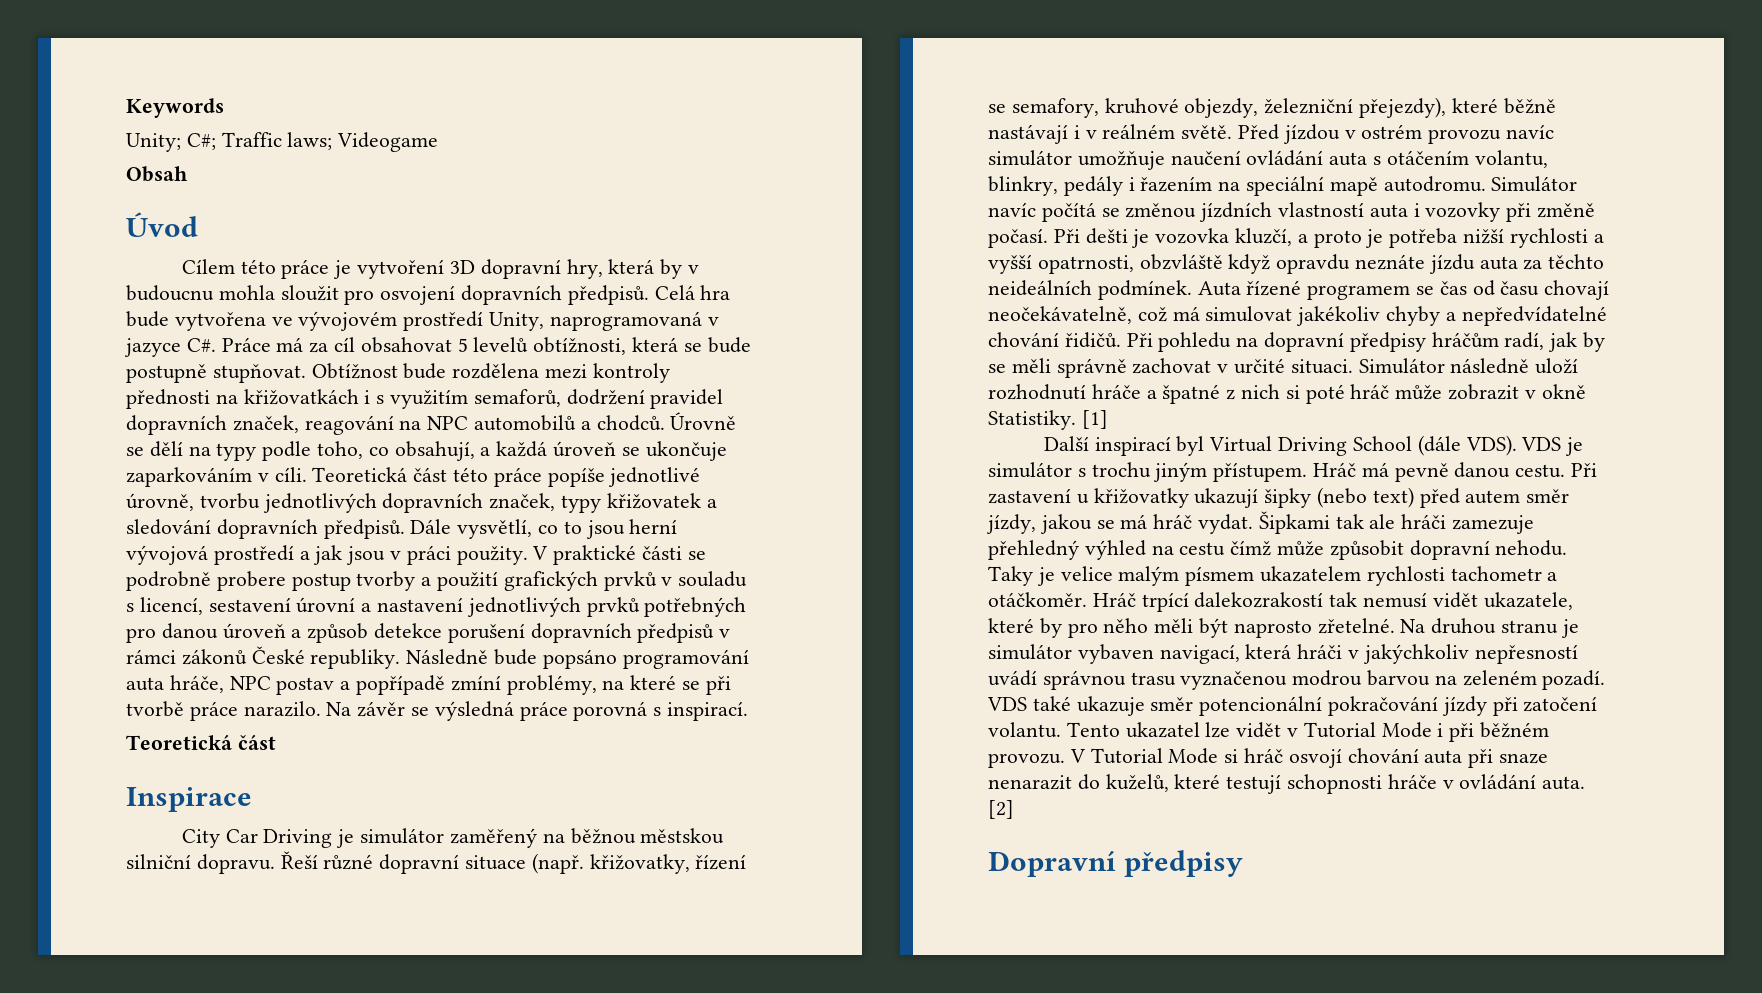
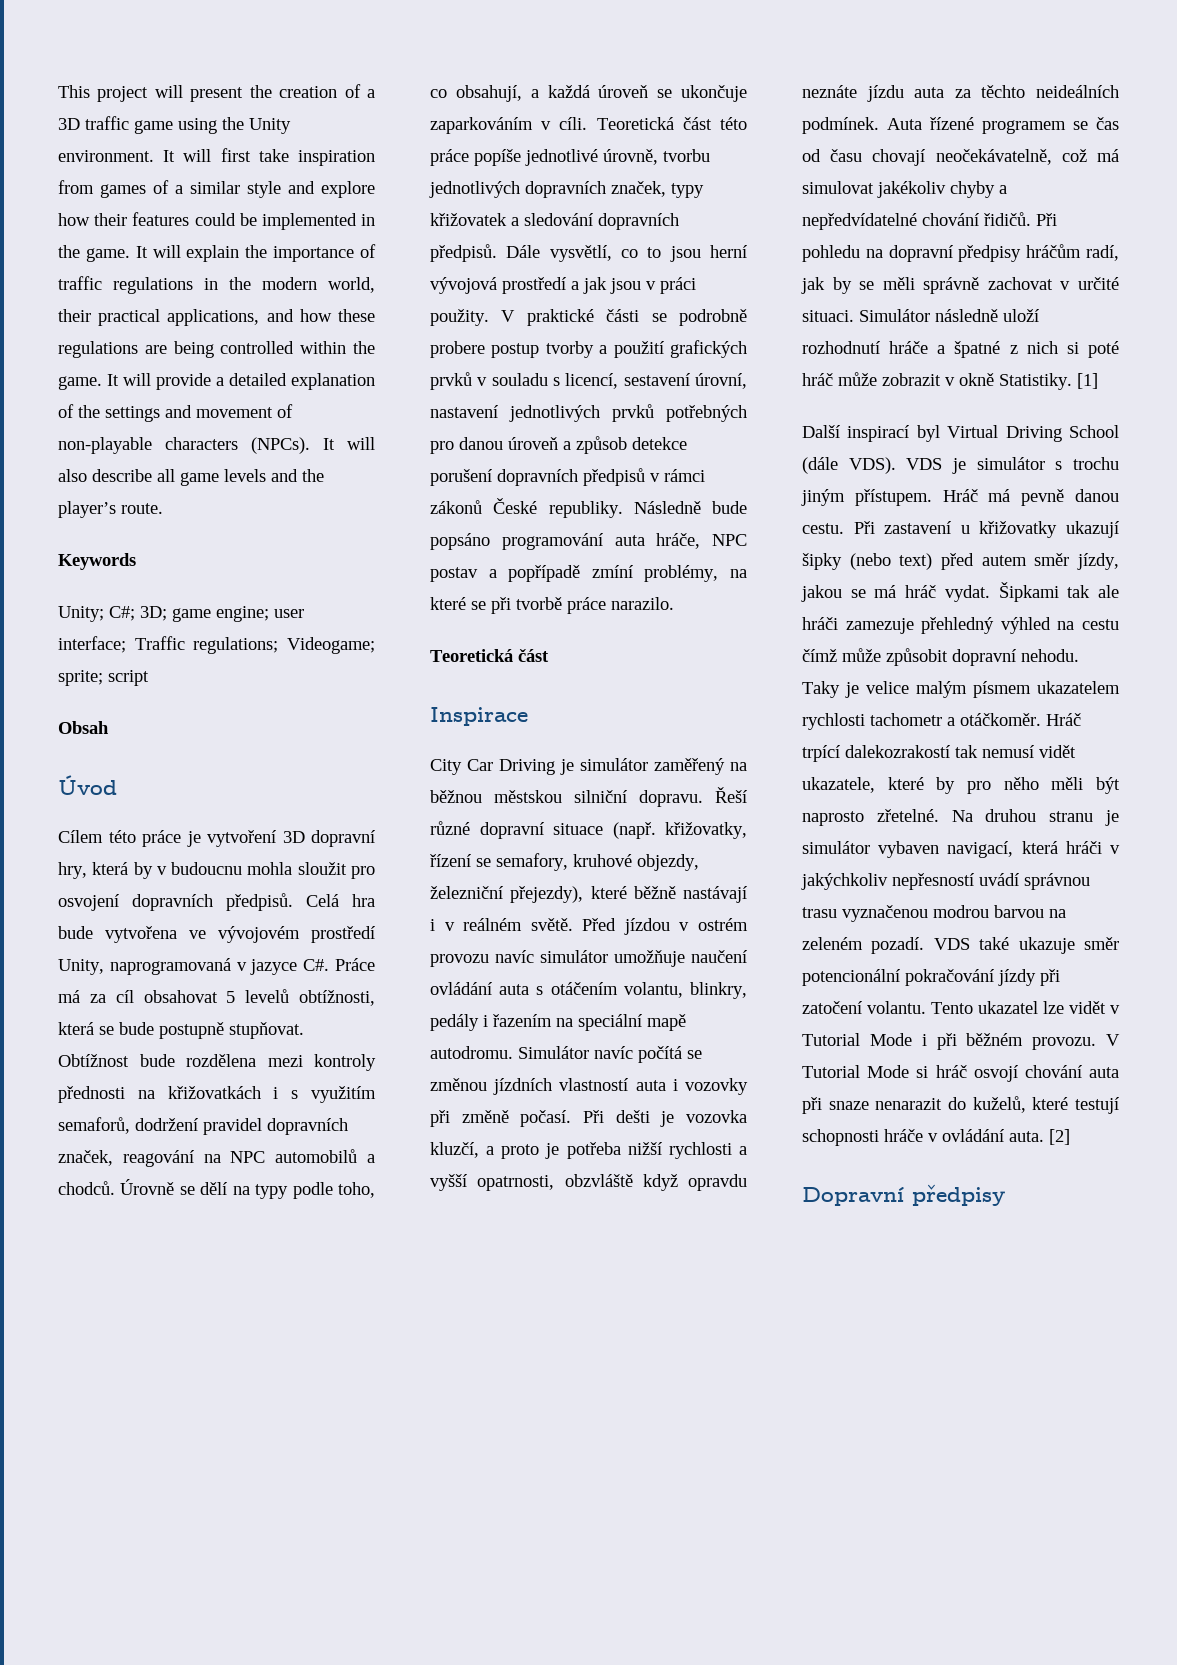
[126,98,224,118] [126,132,439,152] Keywords // Unity; C#; Traffic laws; Videogame -> [58,84,375,102] [58,116,291,134] [58,148,375,166] [58,180,375,198] [58,212,375,230] [58,244,376,262] [58,276,375,294] [58,309,375,326] [58,341,376,358] [58,373,375,390] [58,404,293,422] [58,437,375,454] [58,469,324,486] [58,501,163,518] [58,553,136,570] [58,606,304,622] [58,636,375,654] [58,670,149,686] This project will present the creation of a 3D traffic game using the Unity environment. It will first take inspiration from games of a similar style and explore how their features could be implemented in the game. It will explain the importance of traffic regulations in the modern world, their practical applications, and how these regulations are being controlled within the game. It will provide a detailed explanation of the settings and movement of non-playable characters (NPCs). It will also describe all game levels and the player’s route. // Keywords // Unity; C#; 3D; game engine; user interface; Traffic regulations; Videogame; sprite; script
[296,597,372,613] úrovní a -> [695,373,747,389] úrovní,
[326,701,749,721] Na závěr se výsledná práce porovná s inspirací. -> (674, 603) none

